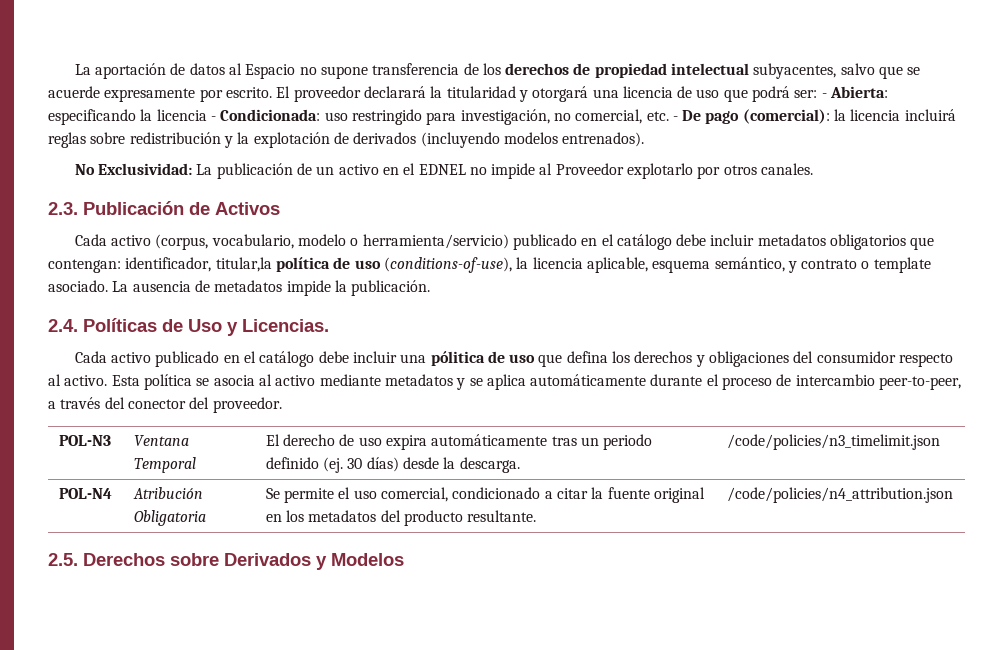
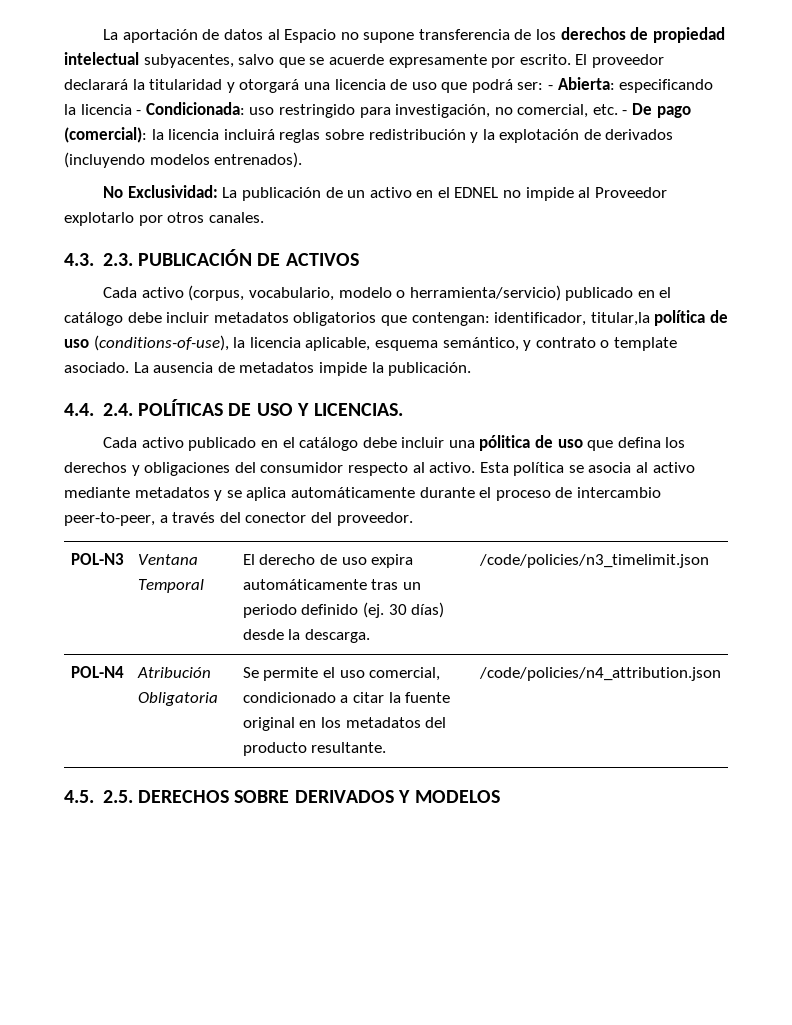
[48,201,280,215] 2.3. Publicación de Activos -> [64,249,359,266] 4.3. 2.3. PUBLICACIÓN DE ACTIVOS
[48,318,329,336] 2.4. Políticas de Uso y Licencias. -> [64,399,403,416] 4.4. 2.4. POLÍTICAS DE USO Y LICENCIAS.
[48,553,404,570] 2.5. Derechos sobre Derivados y Modelos -> [64,790,500,803] 4.5. 2.5. DERECHOS SOBRE DERIVADOS Y MODELOS

